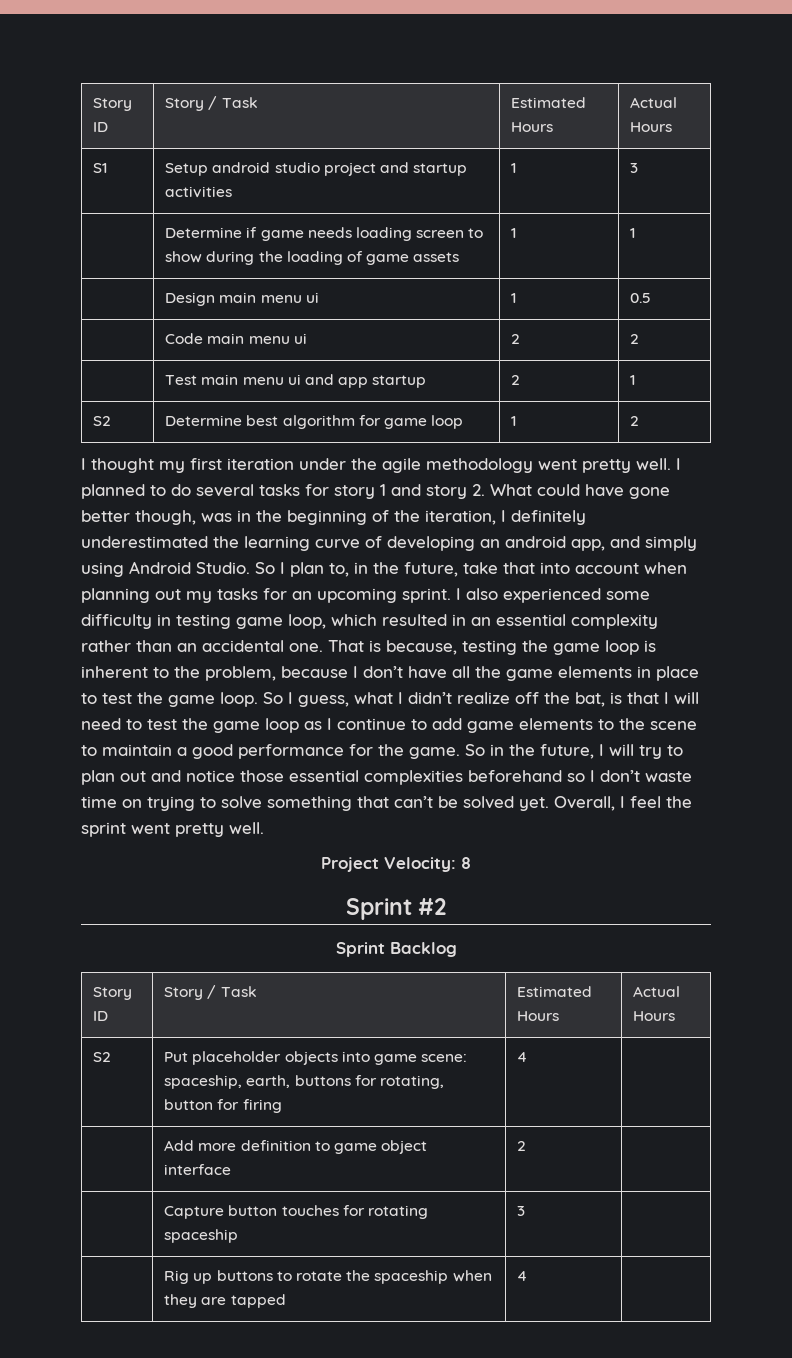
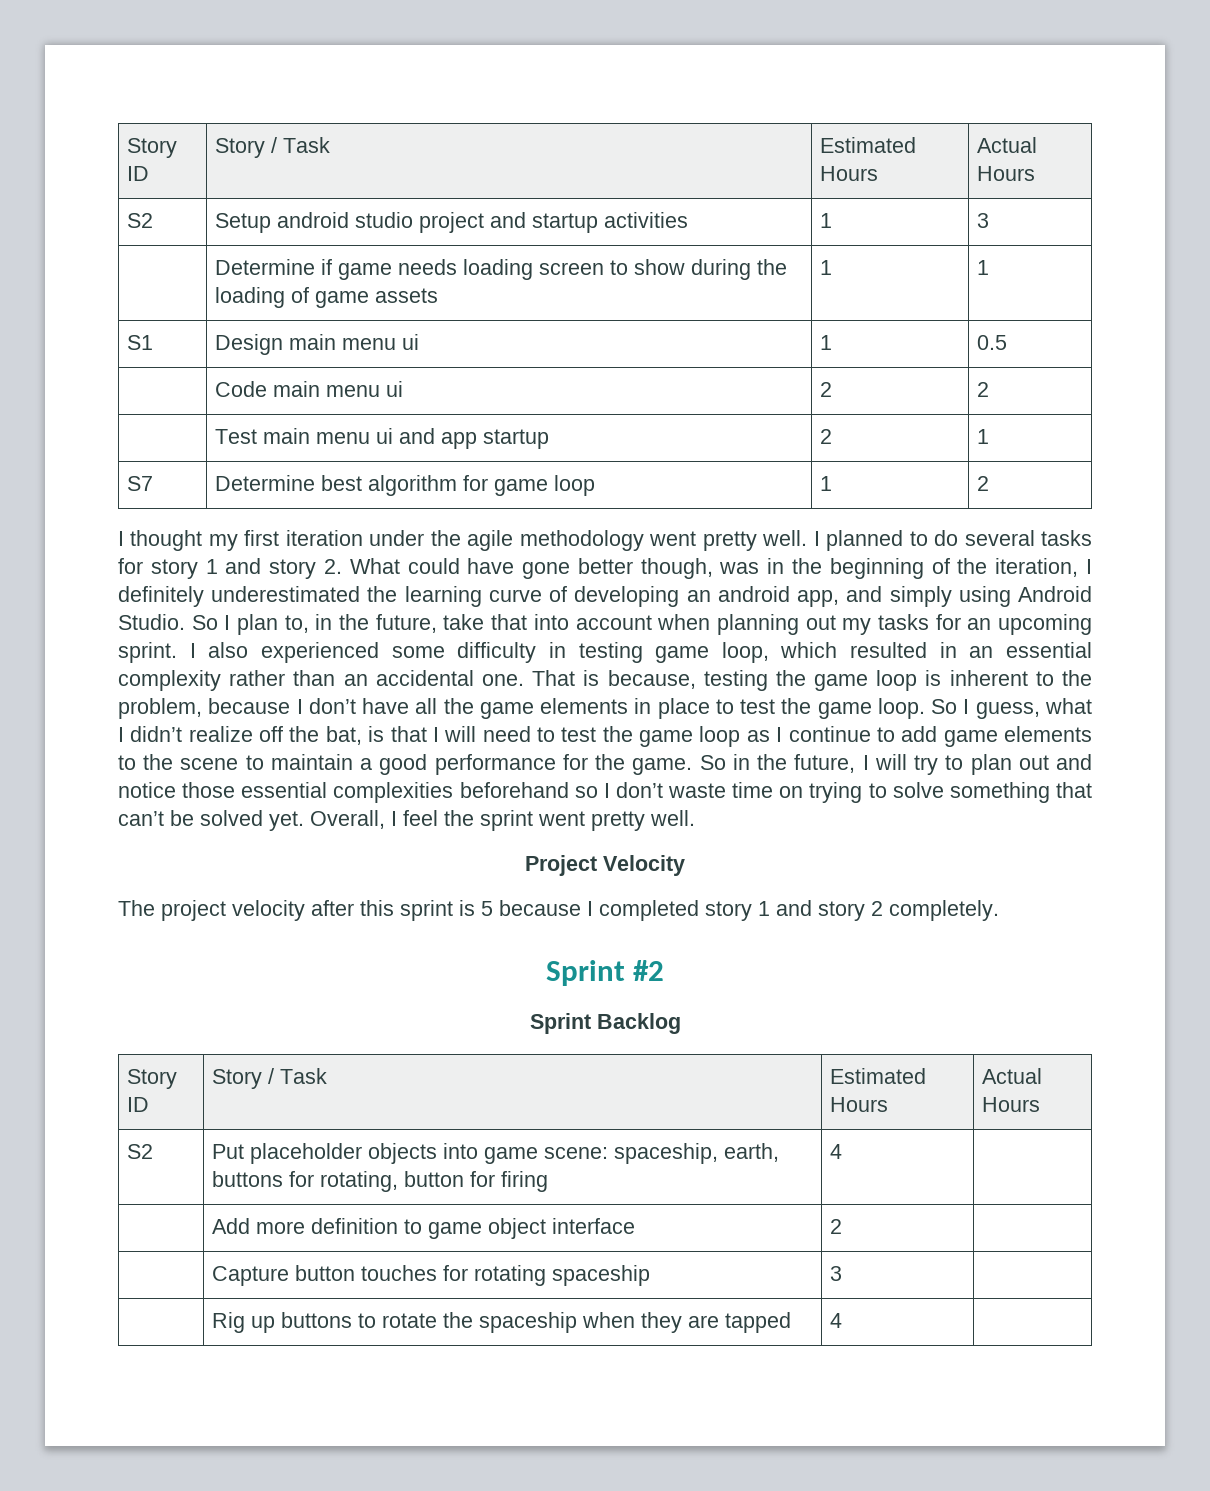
[93,98,133,111] [93,122,109,132] [165,96,258,111] [511,97,587,108] [511,122,554,132] [630,97,678,108] [630,122,673,132] [93,163,108,173] Story ID | Story / Task | Estimated Hours | Actual Hours // S1 -> [126,138,177,158] [126,166,149,181] [214,137,330,158] [819,137,916,153] [819,166,878,181] [976,137,1037,153] [976,166,1035,181] [126,213,153,228] Story ID | Story / Task | Estimated Hours | Actual Hours // S2
(636, 233) none -> [126,335,153,350] S1
[93,416,112,426] S2 -> [126,476,153,491] S7
[384,857,471,872] Velocity: 8 -> [603,855,685,876] [118,900,999,921] Velocity // The project velocity after this sprint is 5 because I completed story 1 and story 2 completely.

